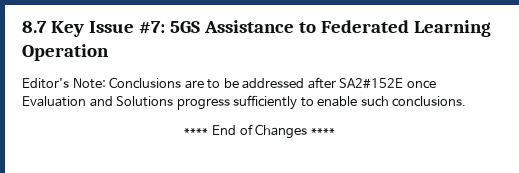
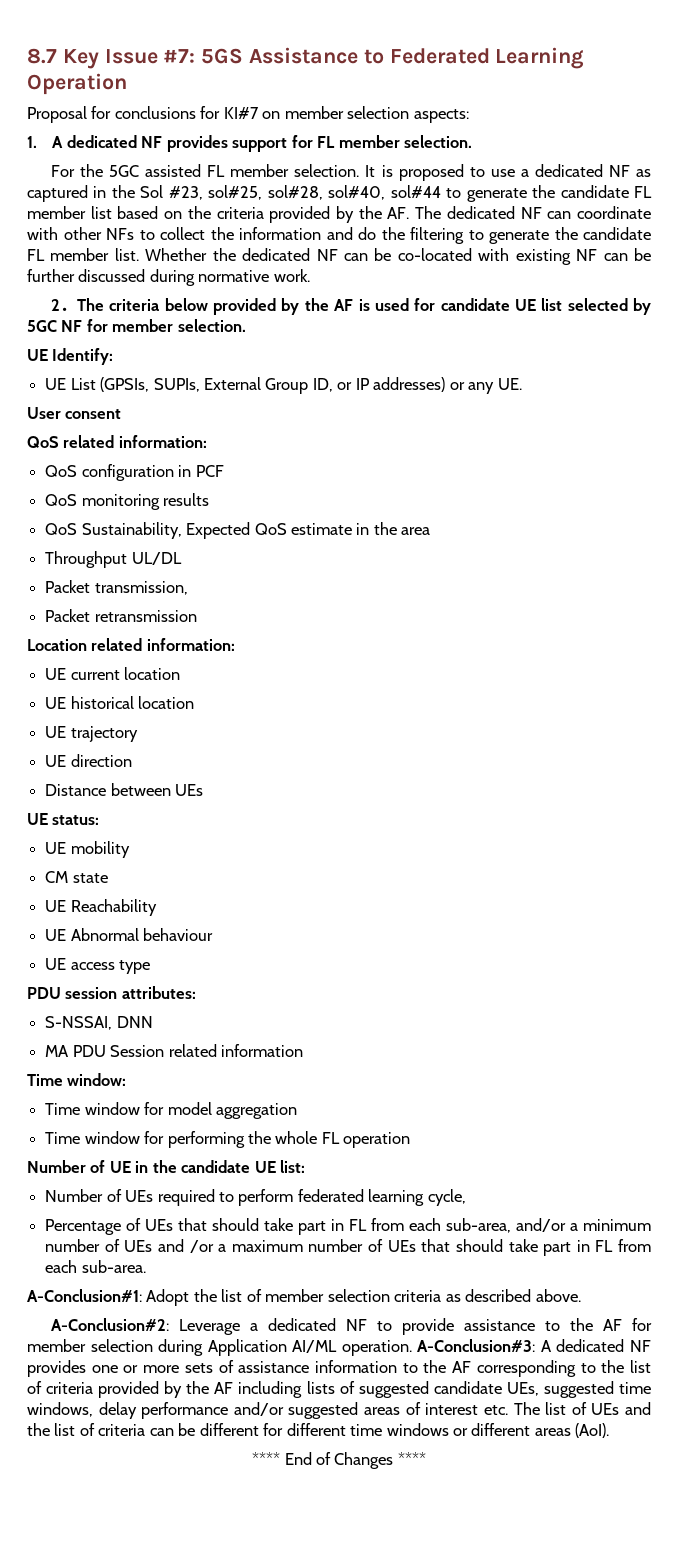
[22,77,436,89] [22,95,467,110] Editor's Note: Conclusions are to be addressed after SA2#152E once Evaluation and Solutions progress sufficiently to enable such conclusions. -> [27,106,469,123] [27,135,472,152] [51,164,651,181] [27,185,652,202] [27,206,651,223] [27,227,651,244] [27,248,652,265] [27,269,310,286] [51,298,652,315] [27,319,246,332] [27,348,114,365] [45,377,522,394] [27,407,122,419] [27,435,207,448] [45,464,224,481] [45,493,210,510] [45,522,431,539] [45,551,182,568] [45,580,188,595] [45,609,197,622] [27,638,235,651] [45,667,181,680] [45,696,195,709] [45,726,138,742] [45,754,132,767] [45,783,204,796] [27,813,100,825] [45,841,130,858] [45,871,108,883] [45,899,157,916] [45,928,214,941] [45,958,151,974] [27,986,196,999] [45,1016,153,1030] [45,1044,303,1057] [27,1073,127,1086] [45,1102,297,1119] [45,1131,411,1148] [27,1160,306,1173] [45,1189,466,1206] [45,1218,651,1235] [45,1239,652,1256] [45,1260,146,1273] [27,1289,581,1306] [51,1318,652,1335] [27,1339,651,1356] [27,1360,651,1377] [27,1381,652,1398] [27,1402,652,1419] [27,1423,610,1438] Proposal for conclusions for KI#7 on member selection aspects: // 1. A dedicated NF provides support for FL member selection. // For the 5GC assisted FL member selection. It is proposed to use a dedicated NF as captured in the Sol #23, sol#25, sol#28, sol#40, sol#44 to generate the candidate FL member list based on the criteria provided by the AF. The dedicated NF can coordinate with other NFs to collect the information and do the filtering to generate the candidate FL member list. Whether the dedicated NF can be co-located with existing NF can be further discussed during normative work. // 2．The criteria below provided by the AF is used for candidate UE list selected by 5GC NF for member selection. // UE Identify: // UE List (GPSIs, SUPIs, External Group ID, or IP addresses) or any UE. // User consent // QoS related information: // QoS configuration in PCF // QoS monitoring results // QoS Sustainability, Expected QoS estimate in the area // Throughput UL/DL // Packet transmission, // Packet retransmission // Location related information: // UE current location // UE historical location // UE trajectory // UE direction // Distance between UEs // UE status: // UE mobility // CM state // UE Reachability // UE Abnormal behaviour // UE access type // PDU session attributes: // S-NSSAI, DNN // MA PDU Session related information // Time window: // Time window for model aggregation // Time window for performing the whole FL operation // Number of UE in the candidate UE list: // Number of UEs required to perform federated learning cycle, // Percentage of UEs that should take part in FL from each sub-area, and/or a minimum number of UEs and /or a maximum number of UEs that should take part in FL from each sub-area. // A-Conclusion#1: Adopt the list of member selection criteria as described above. // A-Conclusion#2: Leverage a dedicated NF to provide assistance to the AF for member selection during Application AI/ML operation. A-Conclusion#3: A dedicated NF provides one or more sets of assistance information to the AF corresponding to the list of criteria provided by the AF including lists of suggested candidate UEs, suggested time windows, delay performance and/or suggested areas of interest etc. The list of UEs and the list of criteria can be different for different time windows or different areas (AoI).

